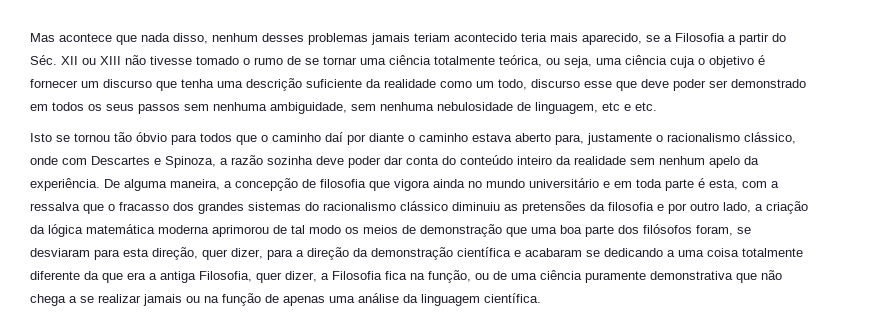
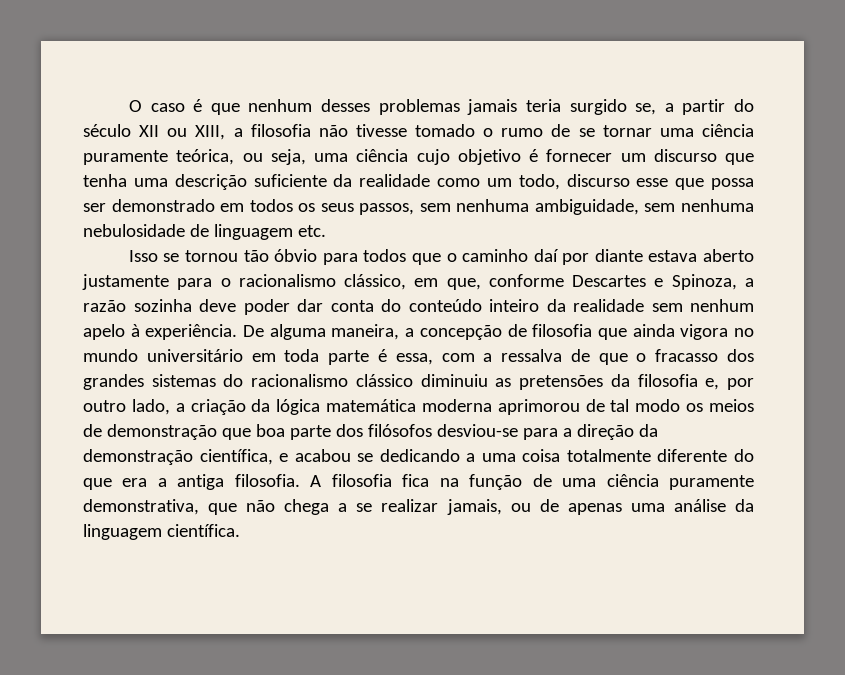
[30,33,725,45] Mas acontece que nada disso, nenhum desses problemas jamais teriam acontecido teria mais aparecido, se a Filosofia -> [128,99,657,115] O caso é que nenhum desses problemas jamais teria surgido se,
[30,55,57,65] Séc. -> [83,124,131,137] século
[100,56,121,65] XIII -> [195,124,311,140] XIII, a filosofia
[434,56,495,65] totalmente -> [83,150,168,165] puramente
[670,56,705,68] cuja o -> [416,149,450,165] cujo
[641,79,706,91] deve poder -> [711,178,754,190] possa
[138,104,180,114] passos -> [359,203,415,215] passos,
[535,102,631,114] linguagem, etc e -> [213,224,293,240] linguagem
[30,133,52,142] Isto -> [128,250,158,262] Isso
[408,132,796,145] [30,156,87,165] o caminho estava aberto para, justamente o racionalismo clássico, onde com -> [648,249,755,262] [82,274,564,290] estava aberto justamente para o racionalismo clássico, em que, conforme
[744,156,759,165] da -> [130,324,140,337] à
[394,179,465,191] vigora ainda -> [632,324,729,340] ainda vigora
[603,181,610,188] e -> (243, 355) none
[709,179,738,190] esta, -> [395,353,433,365] essa,
(80, 206) none -> [570,349,590,362] de
[657,204,664,211] e -> [705,378,720,390] e,
[531,227,557,234] uma -> (251, 434) none
[696,225,751,236] [30,247,263,260] foram, se desviaram para esta direção, quer dizer, -> [436,424,518,437] desviou-se
[457,247,582,257] científica e acabaram -> [199,449,351,465] científica, e acabou
[84,271,99,280] da -> [734,449,754,462] do
[199,270,489,283] Filosofia, quer dizer, a Filosofia fica na função, ou -> [234,474,523,490] filosofia. A filosofia fica na função
[650,271,733,280] demonstrativa -> [83,499,199,515] demonstrativa,
[143,293,261,306] jamais ou na função -> [446,499,531,515] jamais, ou

